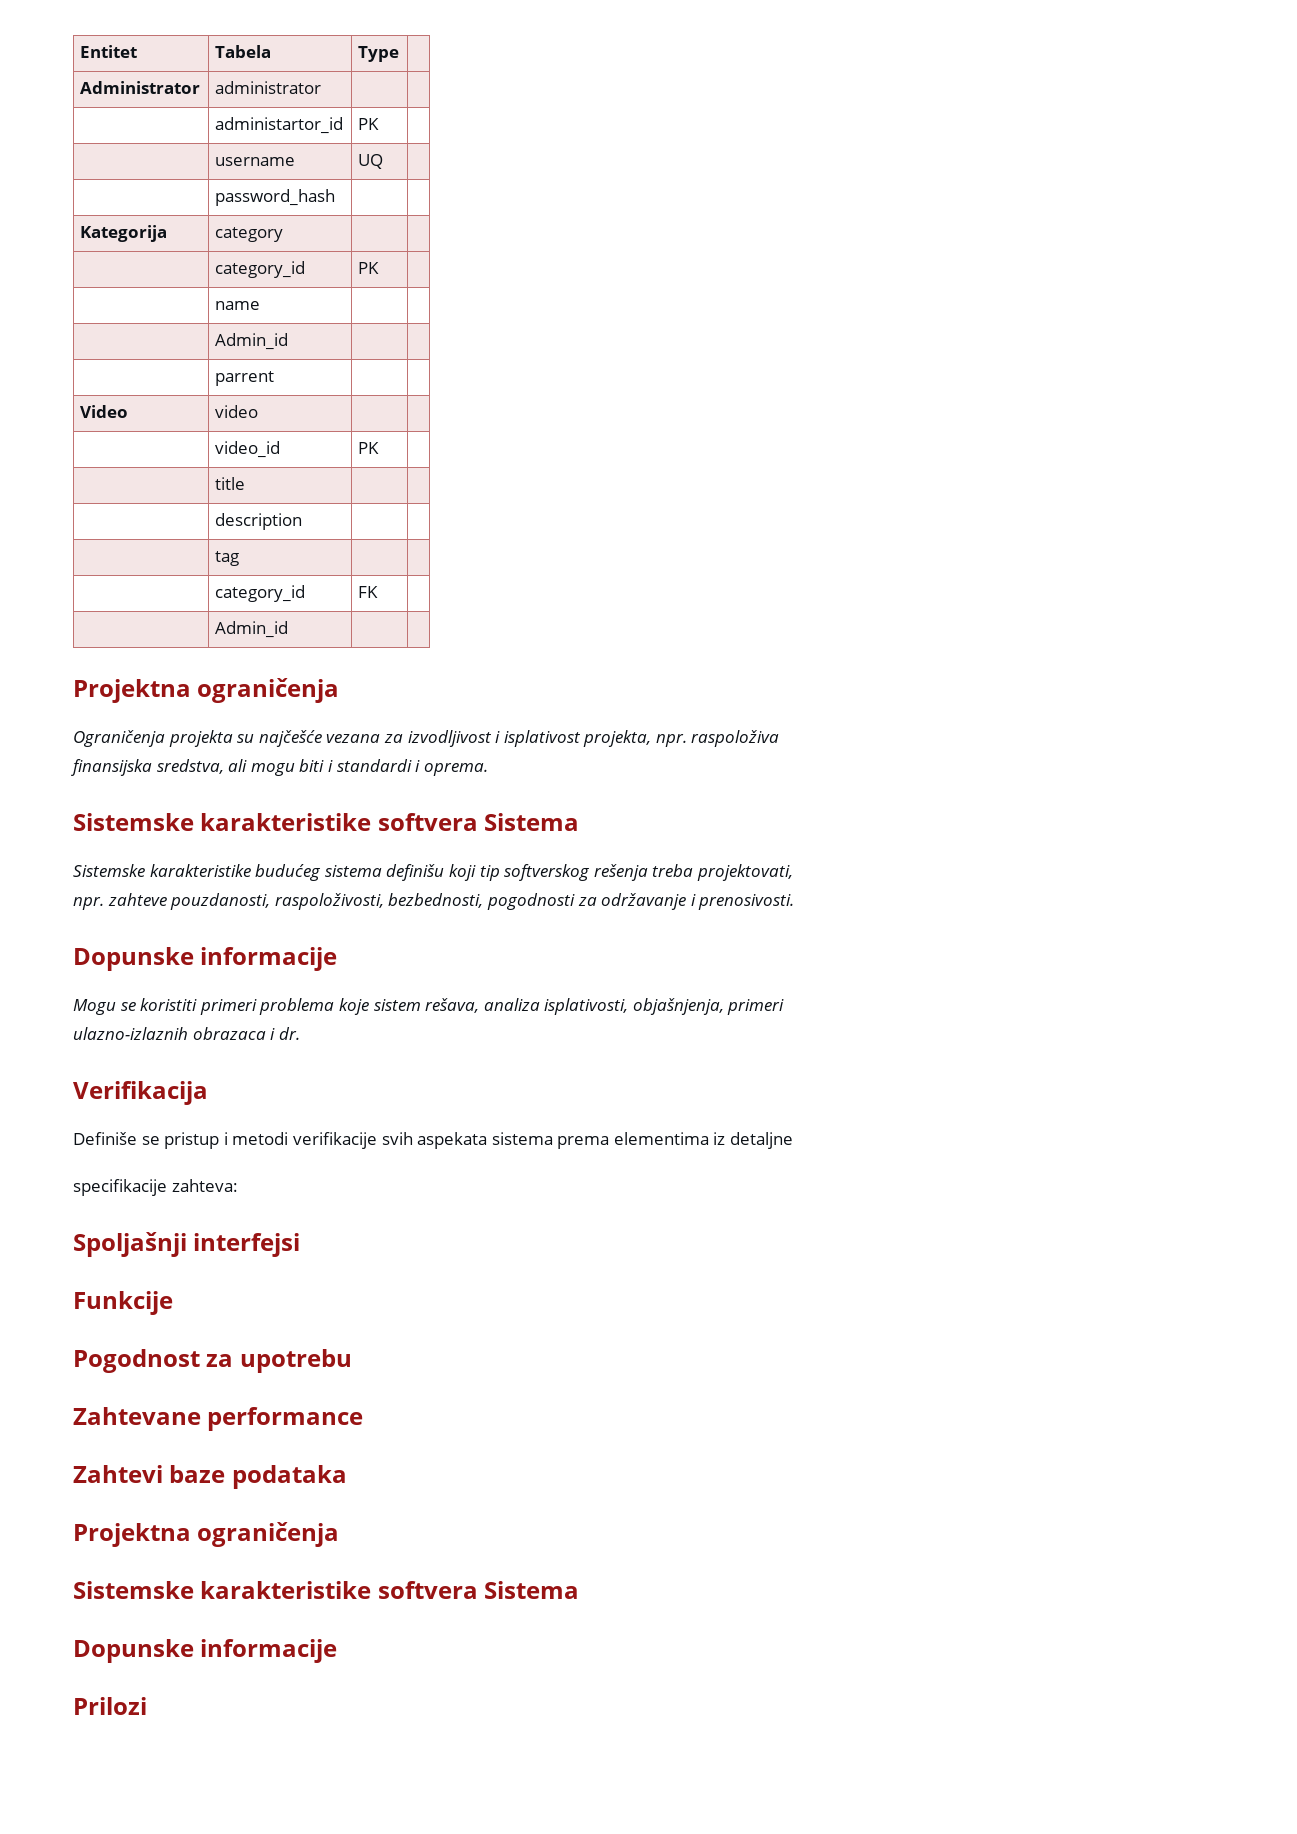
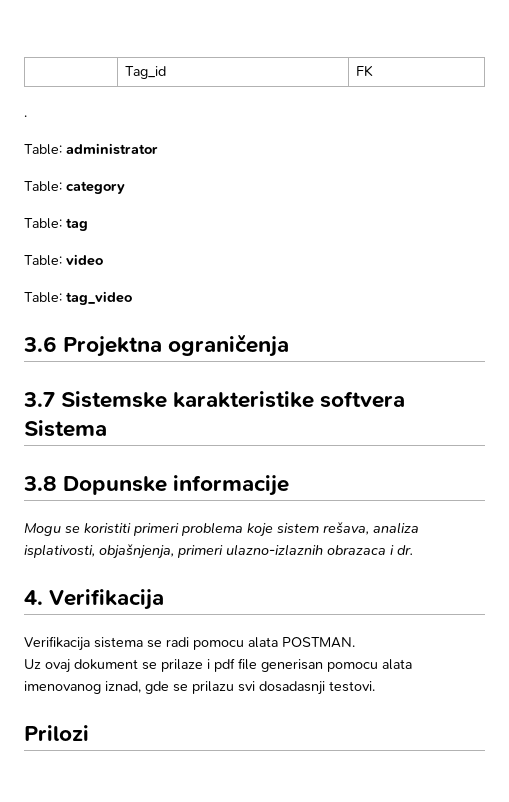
[80,45,138,58] [215,45,272,58] [358,46,400,62] [80,81,201,94] [215,81,322,94] [215,117,344,134] [358,118,380,130] [215,157,296,166] [358,154,384,169] [215,189,336,206] [80,225,168,242] [215,227,284,242] [215,261,306,278] [358,262,380,274] [215,301,261,310] [215,333,289,350] [215,371,275,386] [80,405,129,418] [215,405,259,418] [215,441,281,458] [358,442,380,454] [215,477,246,490] [215,513,303,530] [215,551,240,566] [215,585,306,602] [358,586,379,598] [215,621,289,638] [73,678,340,703] [73,730,780,747] [71,759,488,776] [73,813,580,831] [73,864,793,881] [73,893,795,910] Entitet | Tabela | Type | // Administrator | administrator | | // | administartor_id | PK | // | username | UQ | // | password_hash | | // Kategorija | category | | // | category_id | PK | // | name | | // | Admin_id | | // | parrent | | // Video | video | | // | video_id | PK | // | title | | // | description | | // | tag | | // | category_id | FK | // | Admin_id | | // Projektna ograničenja // Ograničenja projekta su najčešće vezana za izvodljivost i isplativost projekta, npr. raspoloživa // finansijska sredstva, ali mogu biti i standardi i oprema. // Sistemske karakteristike softvera Sistema // Sistemske karakteristike budućeg sistema definišu koji tip softverskog rešenja treba projektovati, // npr. zahteve pouzdanosti, raspoloživosti, bezbednosti, pogodnosti za održavanje i prenosivosti. // -> [125,66,167,79] [356,65,374,77] [24,115,27,117] [24,143,158,155] [24,181,125,194] [24,218,88,231] [24,254,103,266] [24,291,132,305] [23,334,290,357] [23,391,406,408] [24,420,107,437] [23,476,57,491] | Tag_id | FK // . // Table: administrator // Table: category // Table: tag // Table: video // Table: tag_video // 3.6 Projektna ograničenja // 3.7 Sistemske karakteristike softvera Sistema // 3.8
(785, 1007) // -> (223, 551) none
(300, 1033) none -> [24,590,43,605] 4.
[73,1132,794,1149] [73,1179,238,1196] [73,1232,301,1257] [73,1291,173,1315] [73,1349,352,1373] [73,1407,364,1431] [73,1465,347,1489] [73,1522,340,1547] [73,1581,580,1599] [73,1639,338,1663] Definiše se pristup i metodi verifikacije svih aspekata sistema prema elementima iz detaljne // specifikacije zahteva: // Spoljašnji interfejsi // Funkcije // Pogodnost za upotrebu // Zahtevane performance // Zahtevi baze podataka // Projektna ograničenja // Sistemske karakteristike softvera Sistema // Dopunske informacije -> [24,636,355,651] [24,658,412,673] [24,681,375,695] Verifikacija sistema se radi pomocu alata POSTMAN. // Uz ovaj dokument se prilaze i pdf file generisan pomocu alata imenovanog iznad, gde se prilazu svi dosadasnji testovi.

